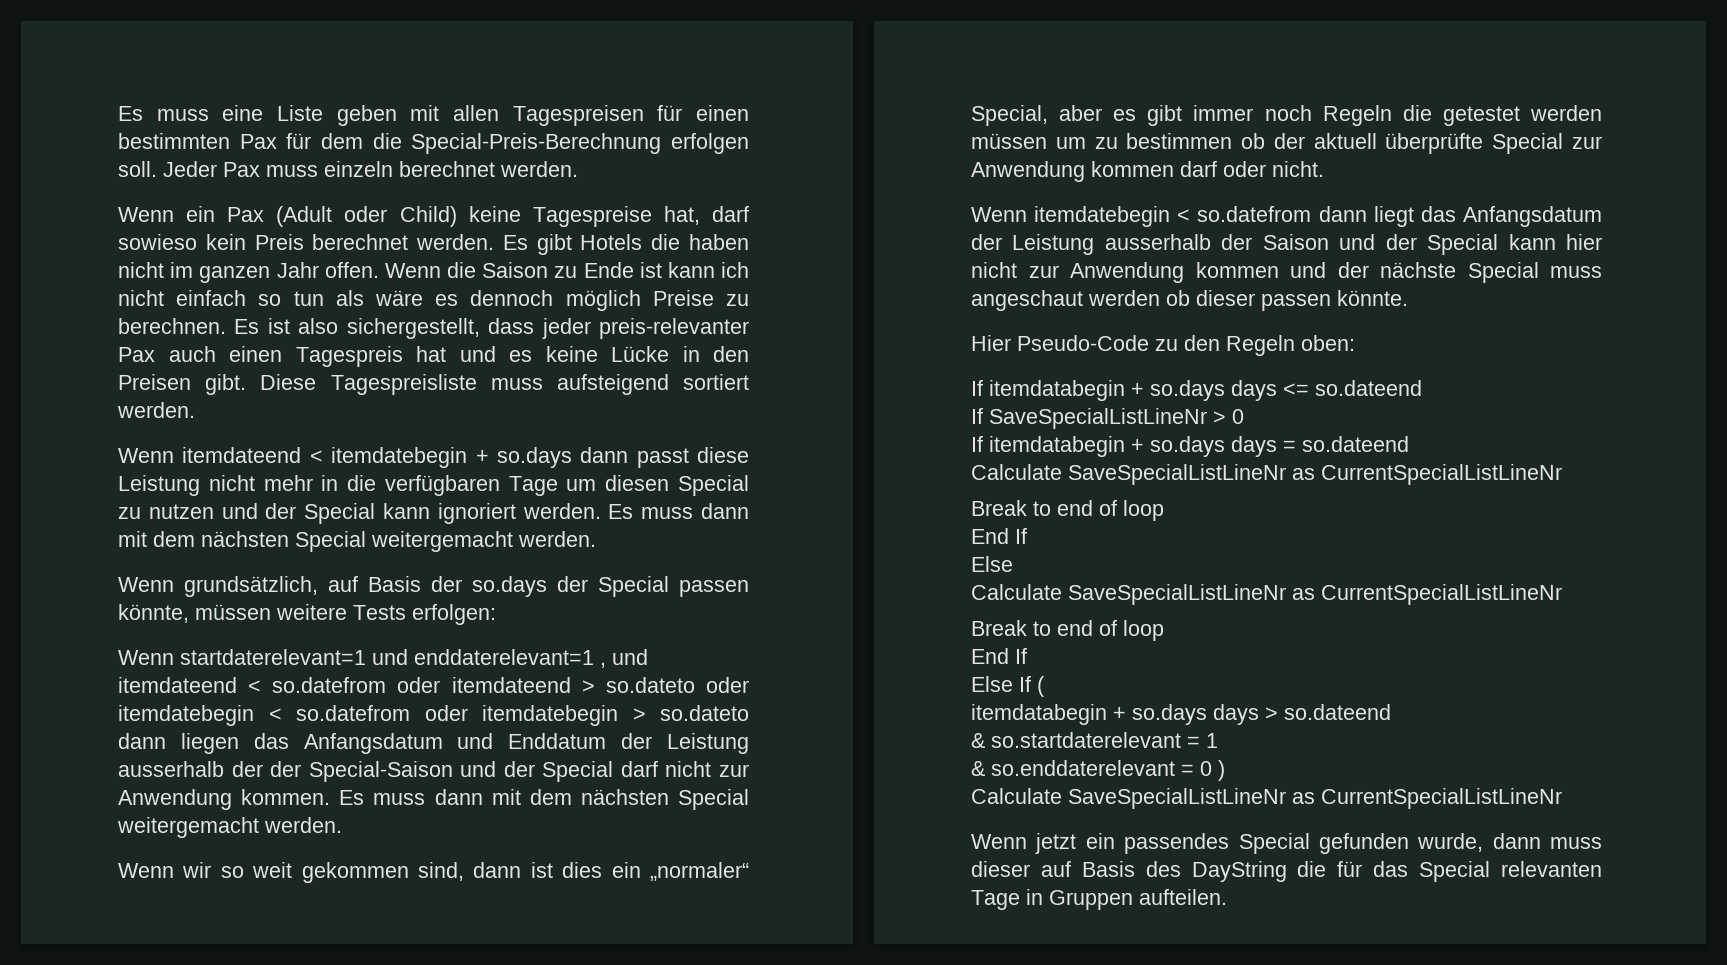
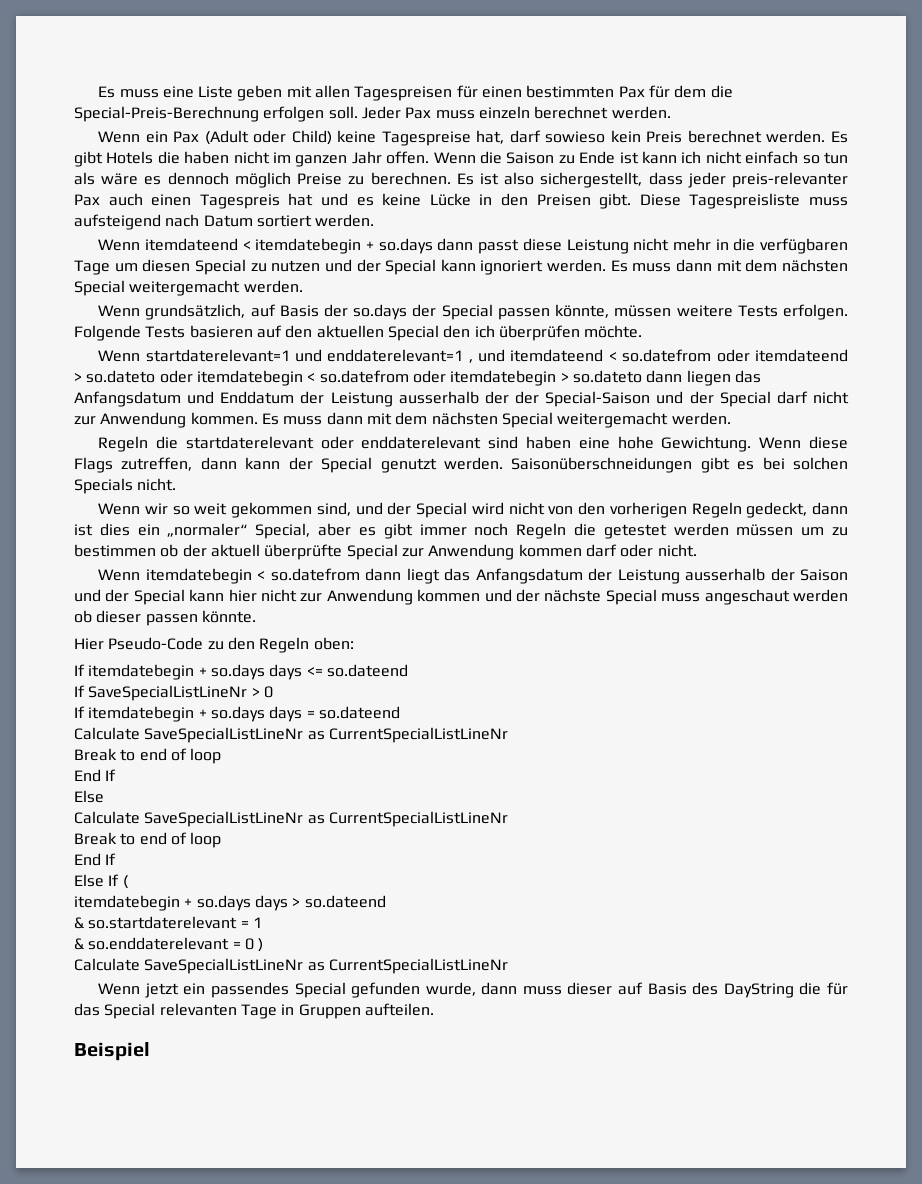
(669, 384) none -> [165,214,253,227] nach Datum
[412,604,496,625] erfolgen: -> [783,304,848,320] [74,325,643,341] erfolgen. Folgende Tests basieren auf den aktuellen Special den ich überprüfen möchte.
(342, 825) none -> [98,436,848,452] [74,457,848,473] [74,478,177,494] // Regeln die startdaterelevant oder enddaterelevant sind haben eine hohe Gewichtung. Wenn diese Flags zutreffen, dann kann der Special genutzt werden. Saisonüberschneidungen gibt es bei solchen Specials nicht.
(464, 871) none -> [355,502,808,518] und der Special wird nicht von den vorherigen Regeln gedeckt,
[989,380,1125,401] itemdatabegin -> [88,664,195,680] itemdatebegin
[989,436,1125,457] itemdatabegin -> [88,706,195,722] itemdatebegin
[971,704,1107,725] itemdatabegin -> [74,895,180,911] itemdatebegin
(1227, 897) none -> [74,1042,150,1061] // Beispiel

